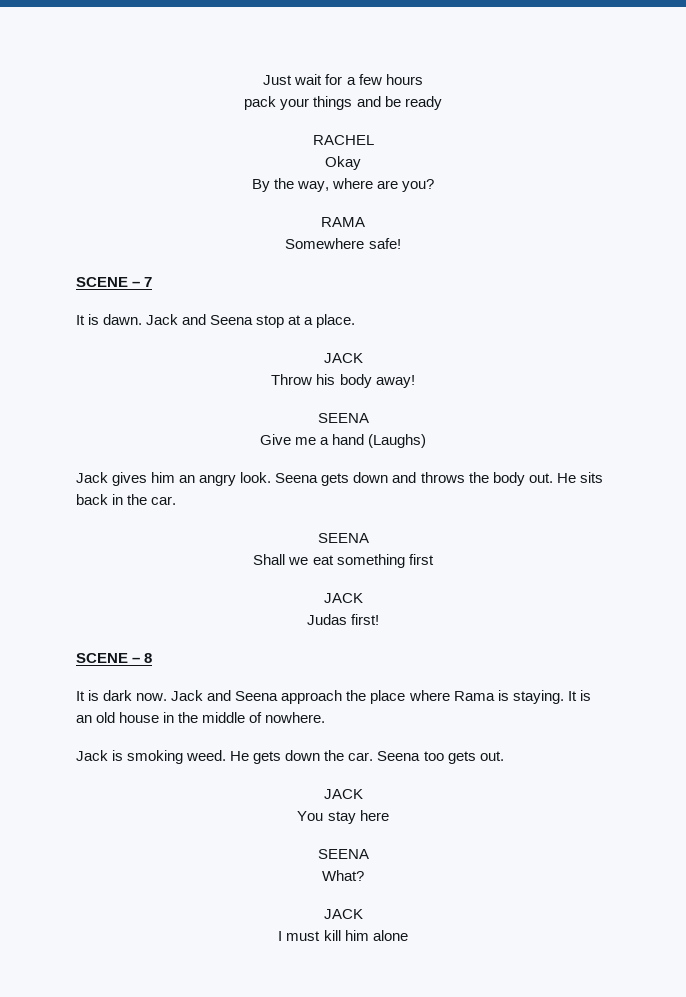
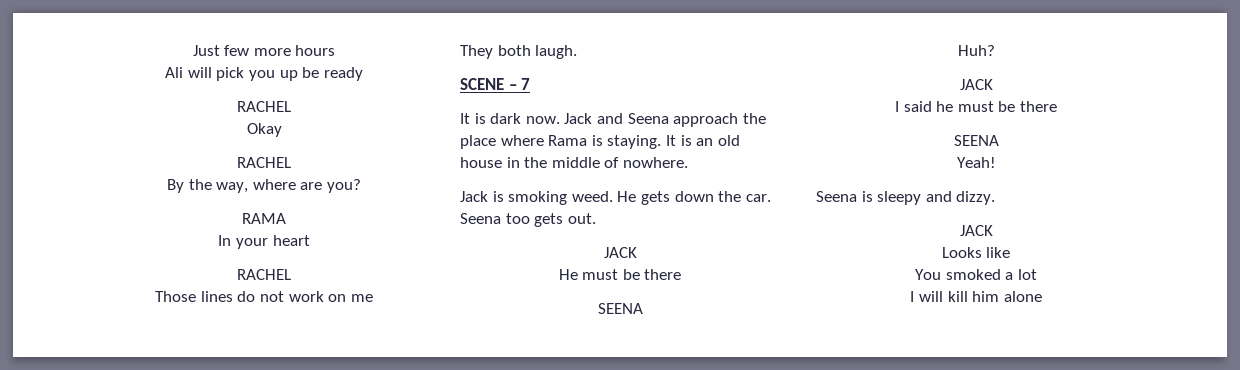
[294,74,423,85] [244,96,381,110] wait for a few hours // pack your things and -> [224,45,336,56] [165,67,298,81] few more hours // Ali will pick you up
(361, 163) none -> [237,157,291,168] // RACHEL
[285,238,401,249] [76,277,153,287] [76,314,356,328] [323,353,363,363] [271,374,415,388] [317,413,369,423] [259,434,427,448] [76,472,603,486] [76,494,177,505] [317,533,369,543] [253,554,434,568] [323,593,363,603] [306,614,380,625] [76,653,153,663] Somewhere safe! // SCENE – 7 // It is dawn. Jack and Seena stop at a place. // JACK // Throw his body away! // SEENA // Give me a hand (Laughs) // Jack gives him an angry look. Seena gets down and throws the body out. He sits back in the car. // SEENA // Shall we eat something first // JACK // Judas first! // SCENE – 8 -> [218,235,310,249] [237,269,291,280] [155,291,373,302] [460,45,578,59] [460,78,531,90] In your heart // RACHEL // Those lines do not work on me // They both laugh. // SCENE – 7
[297,810,389,824] [317,849,369,859] [322,870,364,881] You stay here // SEENA // What? -> [558,269,682,280] [597,303,643,314] [957,45,995,56] He must be there // SEENA // Huh?
[286,931,321,941] must -> [903,101,1057,112] [953,135,999,146] [956,157,996,168] [816,191,996,205] [959,225,993,236] [941,247,1011,258] [915,269,1037,280] [910,291,943,302] said he must be there // SEENA // Yeah! // Seena is sleepy and dizzy. // JACK // Looks like // You smoked a lot // I will

